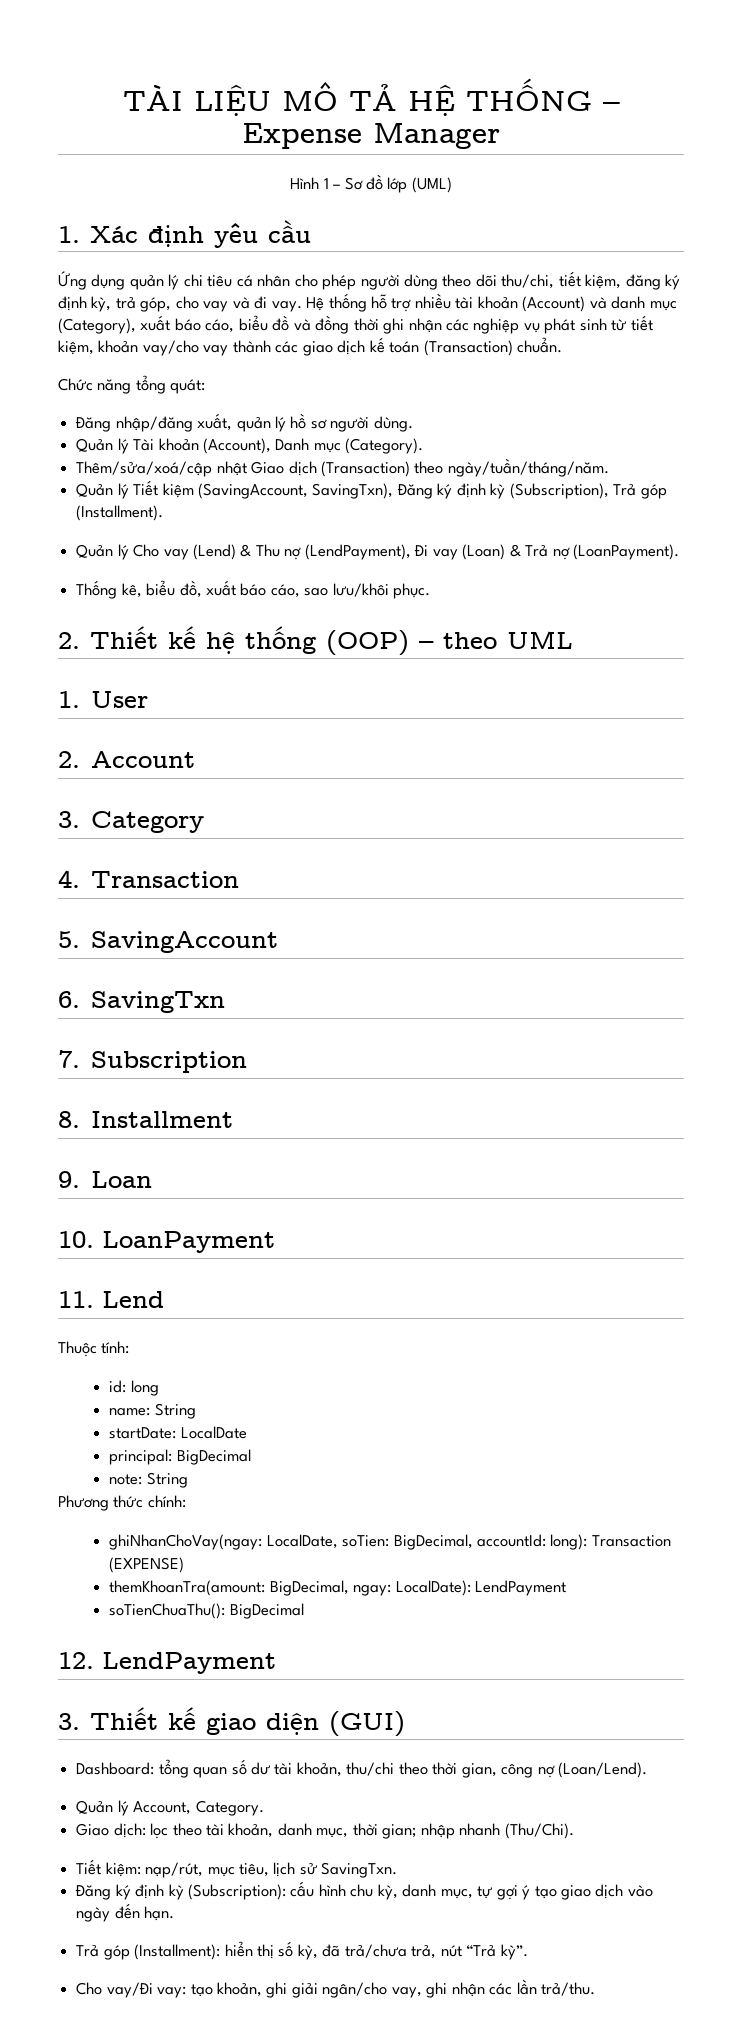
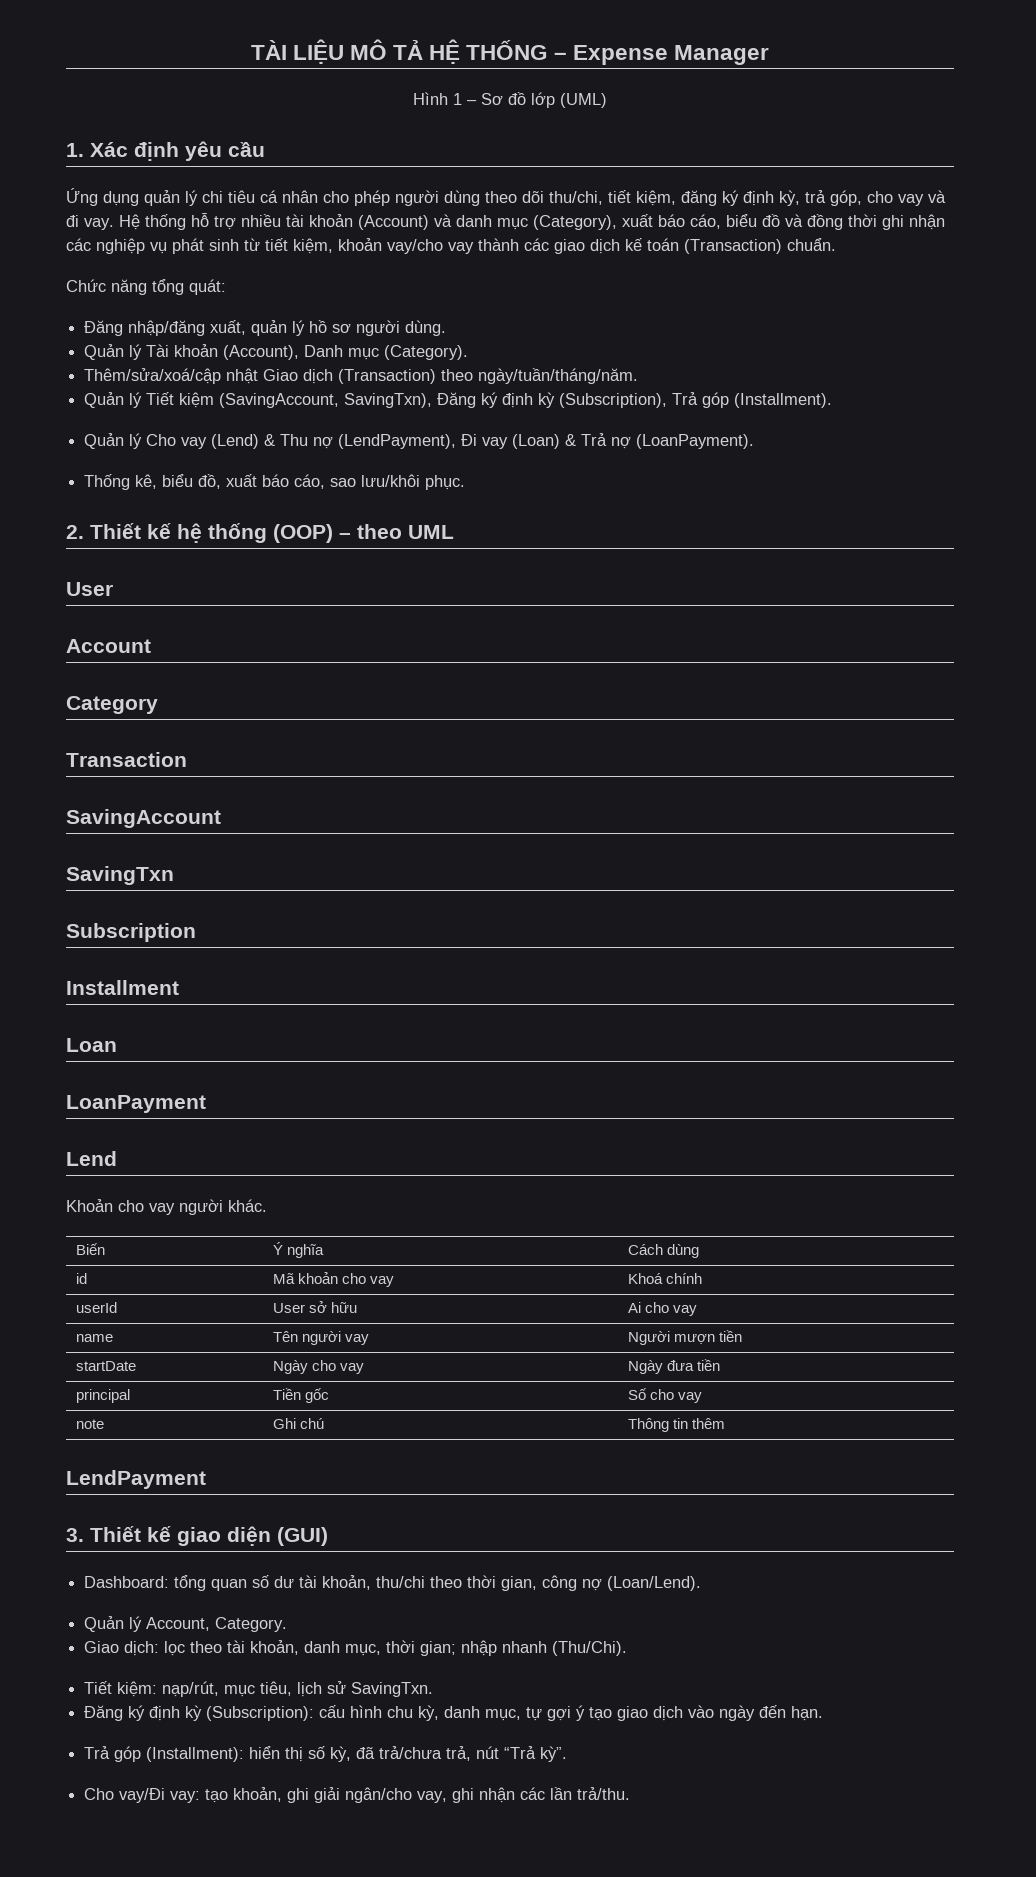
[58,691,80,708] 1. -> (454, 532) none
[58,751,80,768] 2. -> (113, 589) none
[58,811,80,828] 3. -> (151, 646) none
[58,870,80,888] 4. -> (158, 705) none
[58,931,80,948] 5. -> (187, 759) none
[58,991,80,1008] 6. -> (221, 818) none
[58,1050,80,1068] 7. -> (174, 875) none
[58,1111,80,1128] 8. -> (196, 932) none
[58,1171,80,1188] 9. -> (179, 987) none
[58,1231,94,1248] 10. -> (117, 1045) none
[58,1291,94,1308] 11. -> (206, 1104) none
[58,1341,130,1357] [109,1380,159,1396] [109,1403,196,1419] [109,1426,247,1439] [109,1449,251,1465] [109,1472,188,1488] [58,1495,186,1511] [109,1534,671,1550] [109,1557,185,1573] [109,1580,566,1596] [109,1603,304,1619] [58,1652,94,1669] Thuộc tính: // id: long // name: String // startDate: LocalDate // principal: BigDecimal // note: String // Phương thức chính: // ghiNhanChoVay(ngay: LocalDate, soTien: BigDecimal, accountId: long): Transaction (EXPENSE) // themKhoanTra(amount: BigDecimal, ngay: LocalDate): LendPayment // soTienChuaThu(): BigDecimal // 12. -> [66,1199,267,1215] [76,1243,106,1255] [273,1242,325,1258] [628,1244,700,1258] [76,1273,88,1284] [273,1272,395,1287] [628,1273,703,1284] [76,1302,118,1313] [273,1301,358,1313] [628,1302,698,1316] [76,1334,114,1342] [273,1331,370,1345] [628,1330,743,1345] [76,1361,137,1371] [273,1360,365,1374] [628,1359,721,1374] [76,1389,131,1403] [273,1388,330,1403] [628,1388,703,1403] [76,1419,105,1429] [273,1418,325,1429] [628,1418,726,1432] Khoản cho vay người khác. // Biến | Ý nghĩa | Cách dùng // id | Mã khoản cho vay | Khoá chính // userId | User sở hữu | Ai cho vay // name | Tên người vay | Người mượn tiền // startDate | Ngày cho vay | Ngày đưa tiền // principal | Tiền gốc | Số cho vay // note | Ghi chú | Thông tin thêm //

